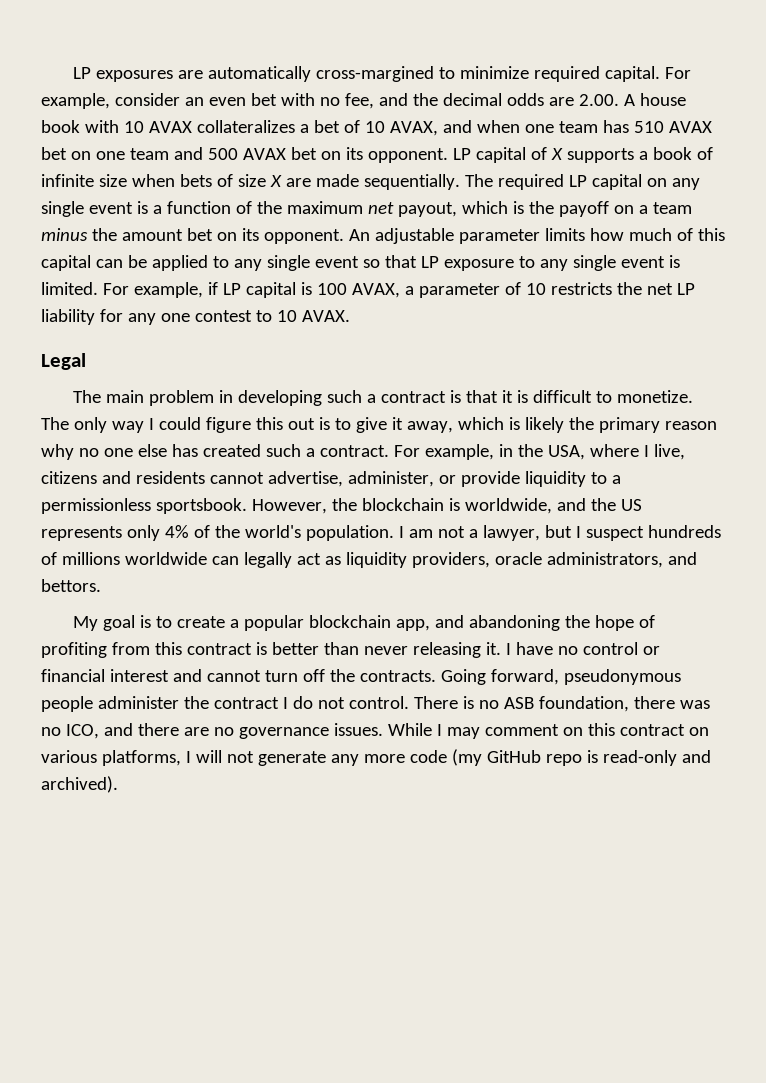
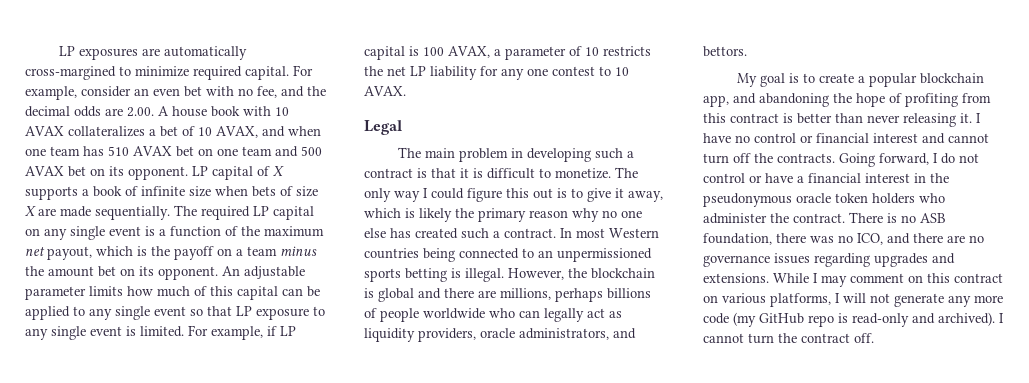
[393,444,685,460] [41,471,621,487] [41,498,642,514] [41,525,721,541] [41,552,207,565] For example, in the USA, where I live, citizens and residents cannot advertise, administer, or provide liquidity to a permissionless sportsbook. However, the blockchain is worldwide, and the US represents only 4% of the world's population. I am not a lawyer, but I suspect hundreds of millions worldwide -> [560,228,659,238] [364,248,652,262] [364,268,655,282] [364,288,651,302] [364,308,515,322] In most Western countries being connected to an unpermissioned sports betting is illegal. However, the blockchain is global and there are millions, perhaps billions of people worldwide who
[563,669,681,685] [41,696,409,712] pseudonymous people administer the contract I do not control. -> [933,153,979,164] [703,173,949,183] [703,193,945,207] [703,213,845,224] I do not control or have a financial interest in the pseudonymous oracle token holders who administer the contract.
[333,723,383,736] issues. -> [774,253,955,267] [703,273,769,283] issues regarding upgrades and extensions.
(118, 784) none -> [999,313,1004,323] [703,333,874,344] I cannot turn the contract off.

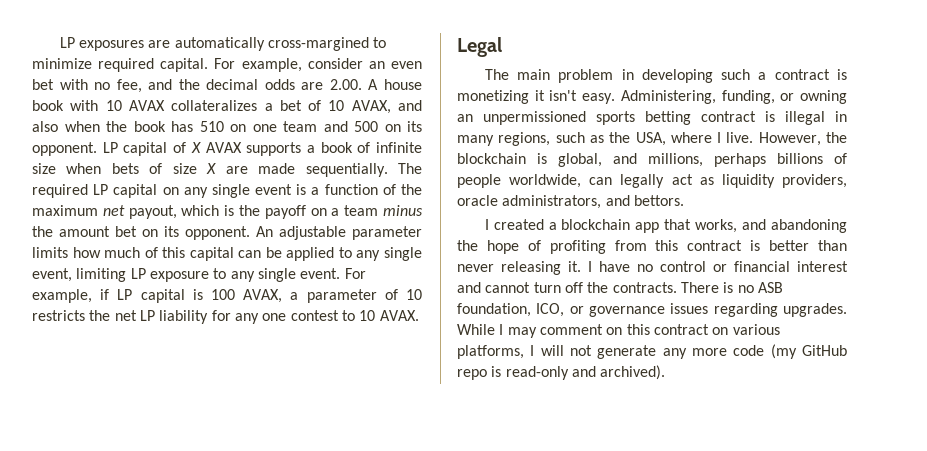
[288,126,321,136] [25,146,194,157] when one team has 510 AVAX bet -> [32,121,224,132] also when the book has 510
[25,166,86,177] AVAX bet -> (378, 126) none
(284, 171) none -> [205,142,242,153] AVAX
[154,306,232,316] event so that -> [32,268,127,282] event, limiting
[90,326,184,337] event is limited. -> [300,268,341,279] event.
[431,167,638,179] [364,188,663,202] [364,208,642,222] [364,228,659,239] [364,248,652,262] [364,268,655,282] [364,288,496,302] that it is difficult to monetize. The only way I could figure this out is to give it away, which is likely the primary reason why no one else has created such a contract. In most Western countries being connected to an unpermissioned sports betting is illegal. However, the blockchain is global and there are -> [457,90,847,104] [457,111,847,125] [457,132,847,146] [457,153,637,167] monetizing it isn't easy. Administering, funding, or owning an unpermissioned sports betting contract is illegal in many regions, such as the USA, where I live. However, the blockchain is global, and
[423,308,515,319] worldwide who -> [509,174,582,188] worldwide,
[737,73,985,87] [703,95,729,107] My goal is to create a popular blockchain app, -> [484,219,738,233] I created a blockchain app that works,
[839,153,979,167] [703,173,949,183] [703,193,945,207] [703,213,845,224] Going forward, I do not control or have a financial interest in the pseudonymous oracle token holders who administer the contract. -> (677, 287) none
[776,233,984,245] [703,253,955,267] [703,273,769,283] there was no ICO, and there are no governance issues regarding upgrades and extensions. -> [536,303,847,317] ICO, or governance issues regarding upgrades.
[999,313,1004,323] [703,333,874,344] I cannot turn the contract off. -> (666, 372) none

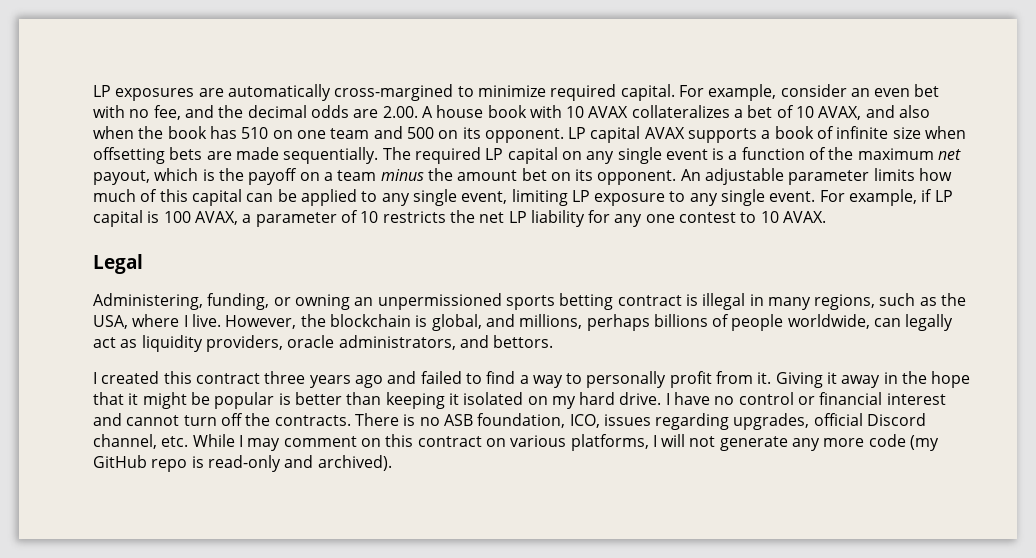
[173,142,201,153] of X -> (641, 134) none
[111,163,217,174] bets of size X -> [93,147,203,164] offsetting bets
[484,69,847,83] [457,90,616,104] The main problem in developing such a contract is monetizing it isn't easy. -> (143, 264) none
[548,219,847,233] [457,240,847,254] [457,261,581,275] a blockchain app that works, and abandoning the hope of profiting from this contract is better than never releasing it. -> [163,371,971,388] [93,392,662,409] this contract three years ago and failed to find a way to personally profit from it. Giving it away in the hope that it might be popular is better than keeping it isolated on my hard drive.
[569,303,847,317] or governance issues regarding upgrades. -> [603,413,927,430] [93,434,189,449] issues regarding upgrades, official Discord channel, etc.

